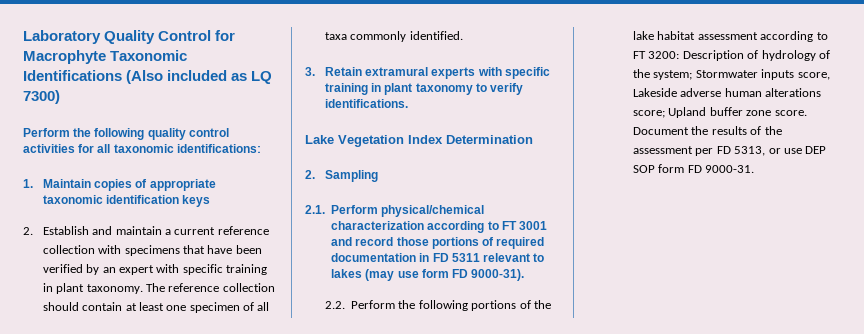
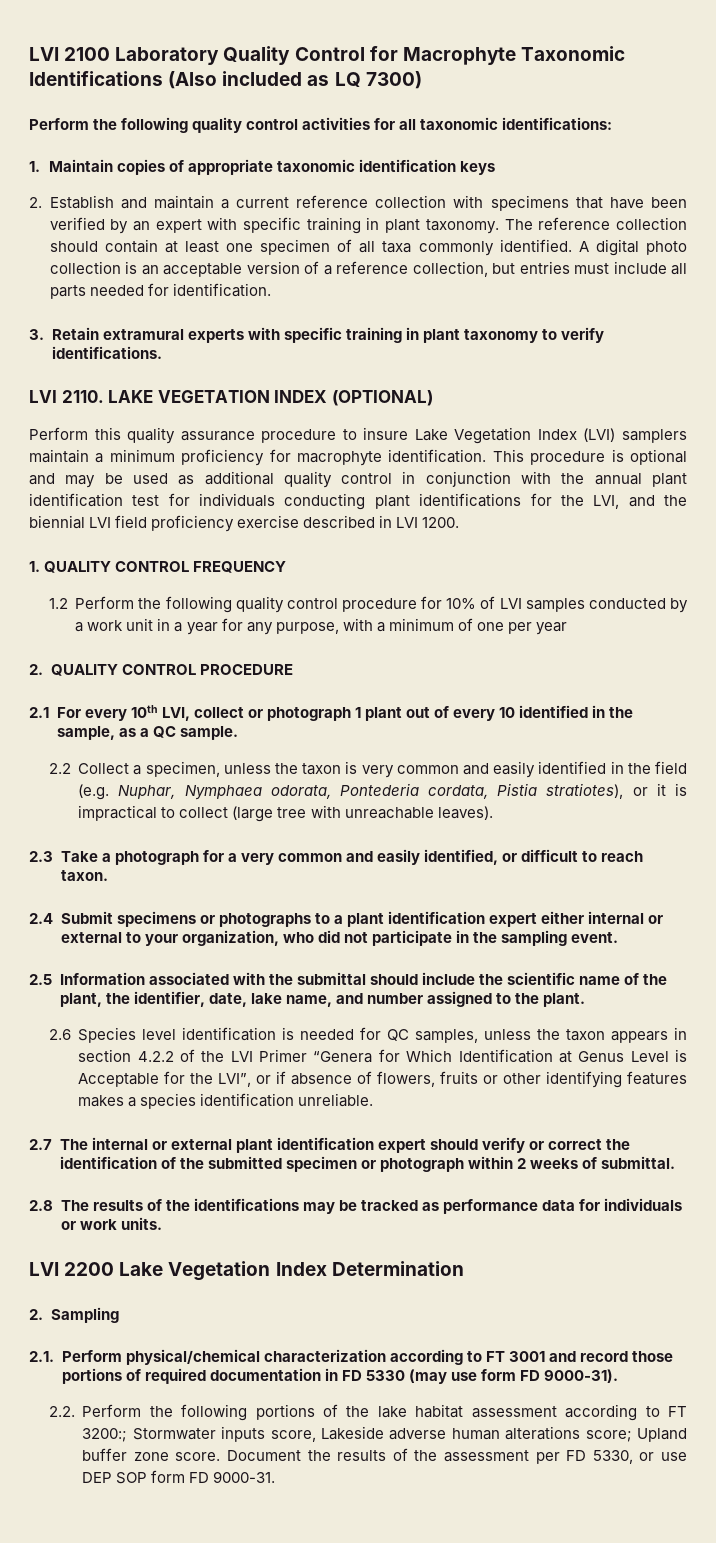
(23, 37) none -> [29,47,111,61] LVI 2100
(463, 35) none -> [578,239,688,256] [49,261,687,277] [49,283,271,299] A digital photo collection is an acceptable version of a reference collection, but entries must include all parts needed for identification.
(408, 103) none -> [29,390,433,406] [29,427,687,444] [29,449,687,466] [29,471,687,488] [29,493,688,510] [29,515,460,532] [29,561,287,573] [48,596,689,613] [75,618,567,635] [29,664,293,676] [29,705,634,721] [56,726,238,740] [48,761,687,778] [78,783,687,800] [78,805,493,822] [29,849,644,865] [60,870,108,881] [29,911,664,927] [60,930,619,946] [29,972,668,985] [59,991,586,1007] [48,1027,687,1043] [78,1049,688,1063] [78,1071,687,1088] [78,1093,374,1109] [29,1137,631,1153] [59,1156,676,1172] [29,1198,683,1214] [60,1217,162,1230] [29,1262,115,1276] LVI 2110. LAKE VEGETATION INDEX (OPTIONAL) // Perform this quality assurance procedure to insure Lake Vegetation Index (LVI) samplers maintain a minimum proficiency for macrophyte identification. This procedure is optional and may be used as additional quality control in conjunction with the annual plant identification test for individuals conducting plant identifications for the LVI, and the biennial LVI field proficiency exercise described in LVI 1200. // 1. QUALITY CONTROL FREQUENCY // 1.2 Perform the following quality control procedure for 10% of LVI samples conducted by a work unit in a year for any purpose, with a minimum of one per year // 2. QUALITY CONTROL PROCEDURE // 2.1 For every 10th LVI, collect or photograph 1 plant out of every 10 identified in the sample, as a QC sample. // 2.2 Collect a specimen, unless the taxon is very common and easily identified in the field (e.g. Nuphar, Nymphaea odorata, Pontederia cordata, Pistia stratiotes), or it is impractical to collect (large tree with unreachable leaves). // 2.3 Take a photograph for a very common and easily identified, or difficult to reach taxon. // 2.4 Submit specimens or photographs to a plant identification expert either internal or external to your organization, who did not participate in the sampling event. // 2.5 Information associated with the submittal should include the scientific name of the plant, the identifier, date, lake name, and number assigned to the plant. // 2.6 Species level identification is needed for QC samples, unless the taxon appears in section 4.2.2 of the LVI Primer “Genera for Which Identification at Genus Level is Acceptable for the LVI”, or if absence of flowers, fruits or other identifying features makes a species identification unreliable. // 2.7 The internal or external plant identification expert should verify or correct the identification of the submitted specimen or photograph within 2 weeks of submittal. // 2.8 The results of the identifications may be tracked as performance data for individuals or work units. // LVI 2200
[451,253,545,262] [331,269,363,278] 5311 relevant to lakes -> [365,1370,405,1381] 5330
[648,50,830,61] [633,69,693,80] 3200: Description of hydrology of the system; -> [82,1428,128,1442] 3200:;
[734,146,766,156] 5313, -> [592,1450,633,1464] 5330,

